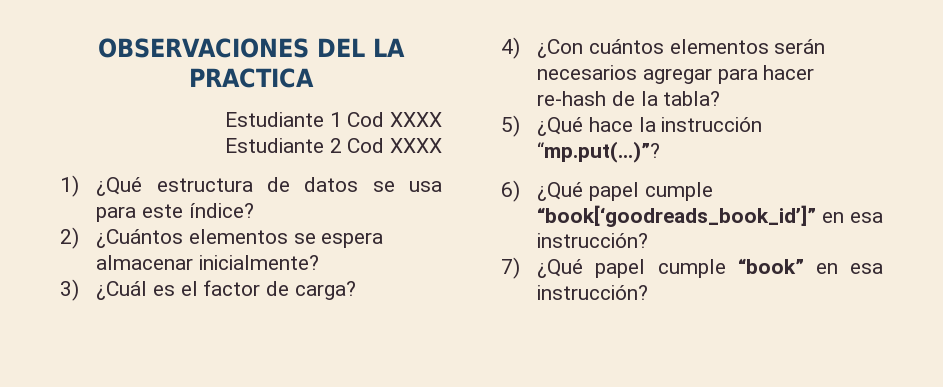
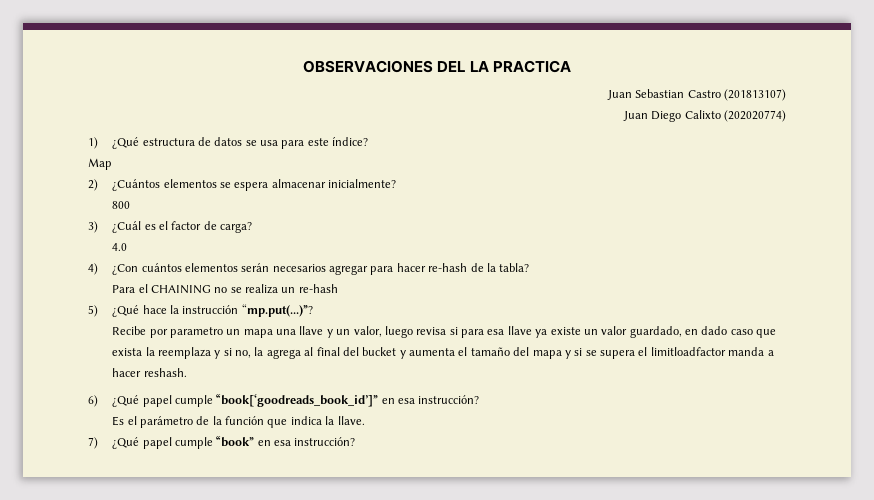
[224,112,443,127] [224,138,443,153] Estudiante 1 Cod XXXX // Estudiante 2 Cod XXXX -> [606,89,786,101] [622,110,786,122] Juan Sebastian Castro (201813107) // Juan Diego Calixto (202020774)
(254, 210) none -> [88,158,112,170] // Map
(319, 262) none -> [112,201,131,209] // 800
(356, 290) none -> [112,243,128,251] // 4.0
(721, 98) none -> [112,284,338,294] // Para el CHAINING no se realiza un re-hash
(661, 152) none -> [112,326,777,338] [112,347,774,359] [112,368,187,377] // Recibe por parametro un mapa una llave y un valor, luego revisa si para esa llave ya existe un valor guardado, en dado caso que exista la reemplaza y si no, la agrega al final del bucket y aumenta el tamaño del mapa y si se supera el limitloadfactor manda a hacer reshash.
(649, 240) none -> [112,416,365,428] // Es el parámetro de la función que indica la llave.

